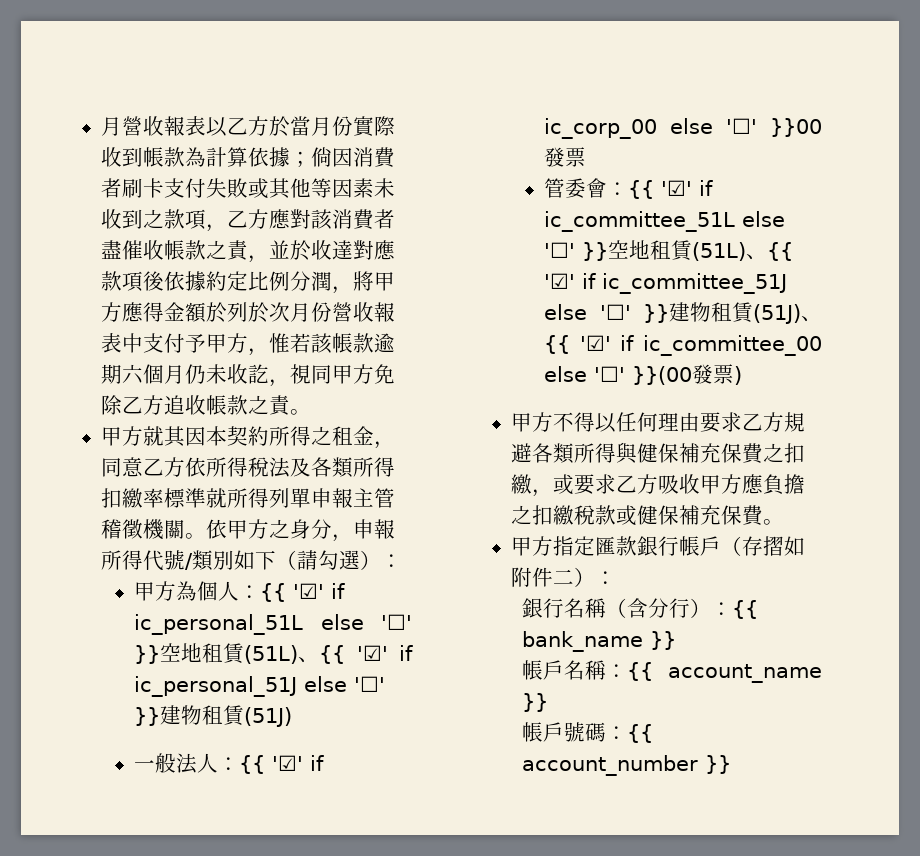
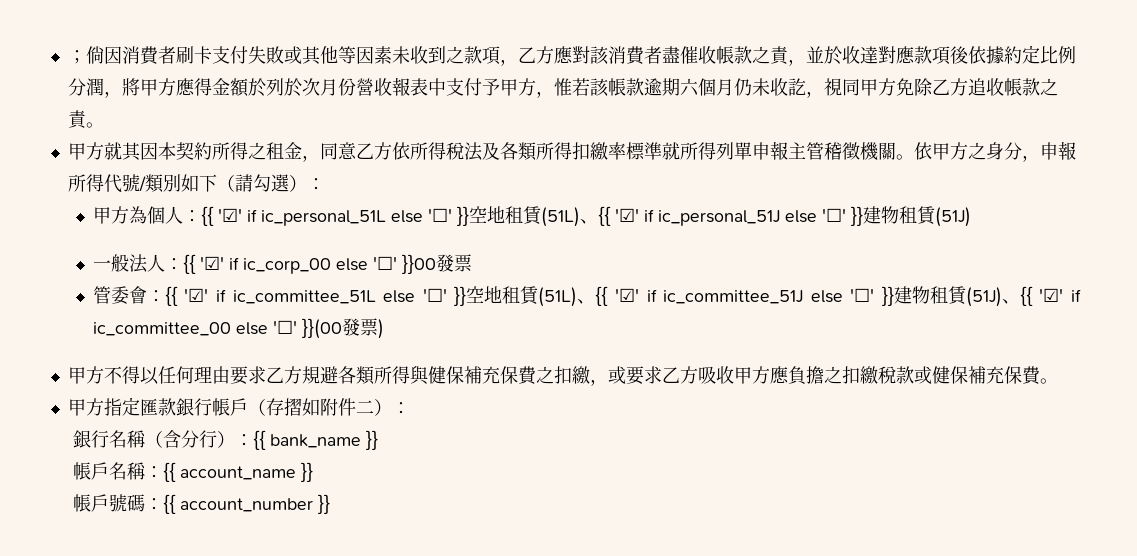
[101,116,396,137] [101,147,291,167] 月營收報表以乙方於當月份實際收到帳款為計算依據 -> (68, 57) none

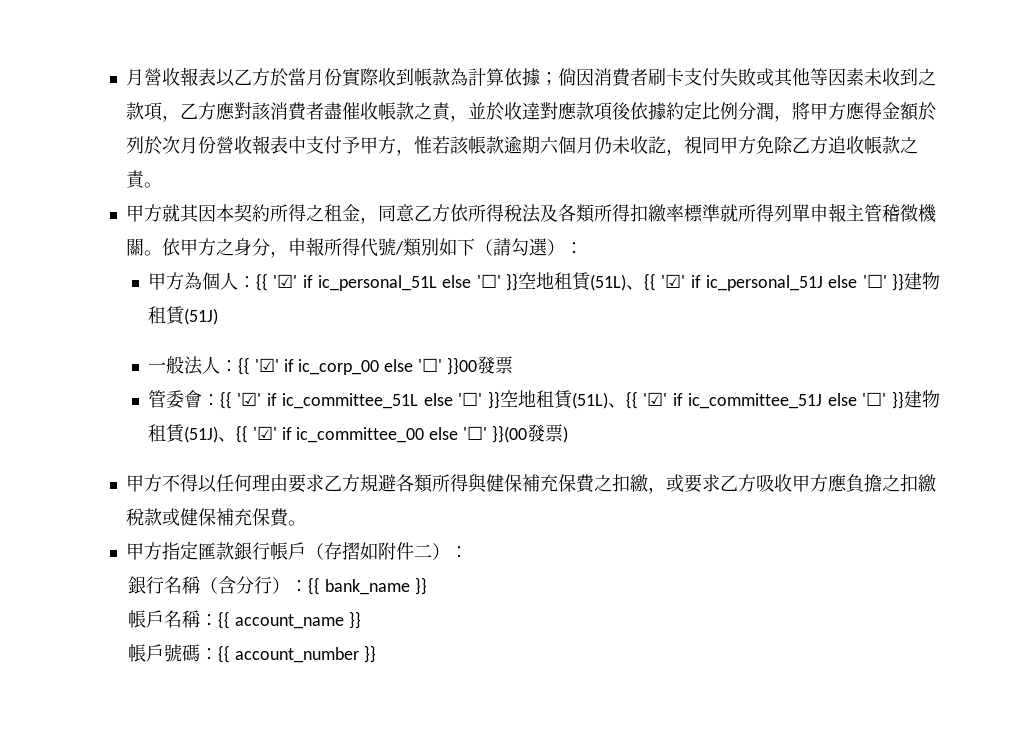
(68, 57) none -> [125,67,540,87] 月營收報表以乙方於當月份實際收到帳款為計算依據

